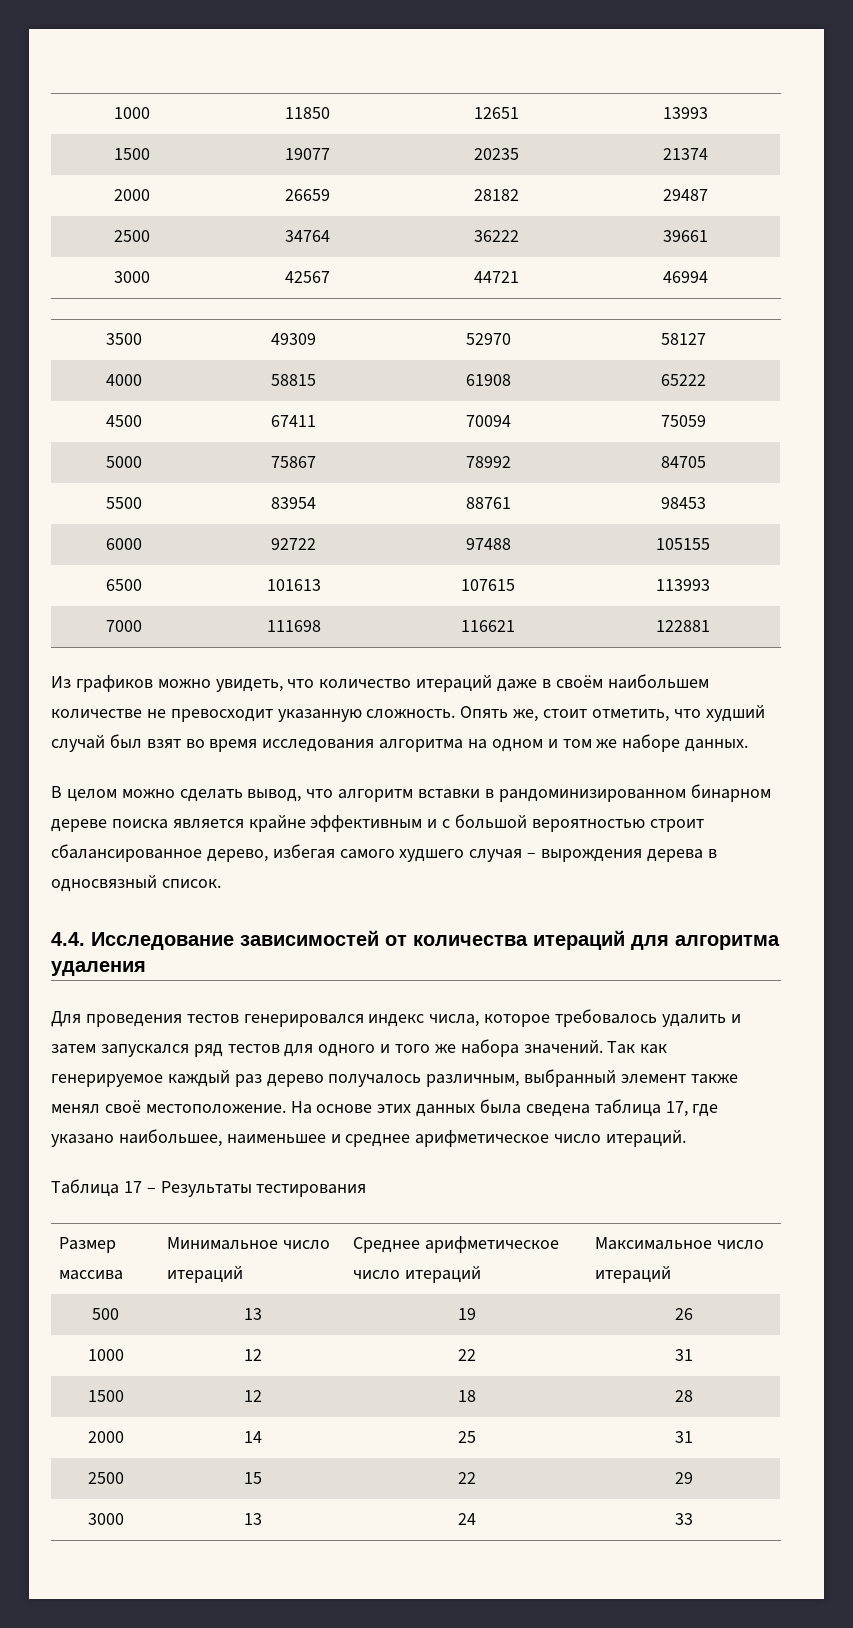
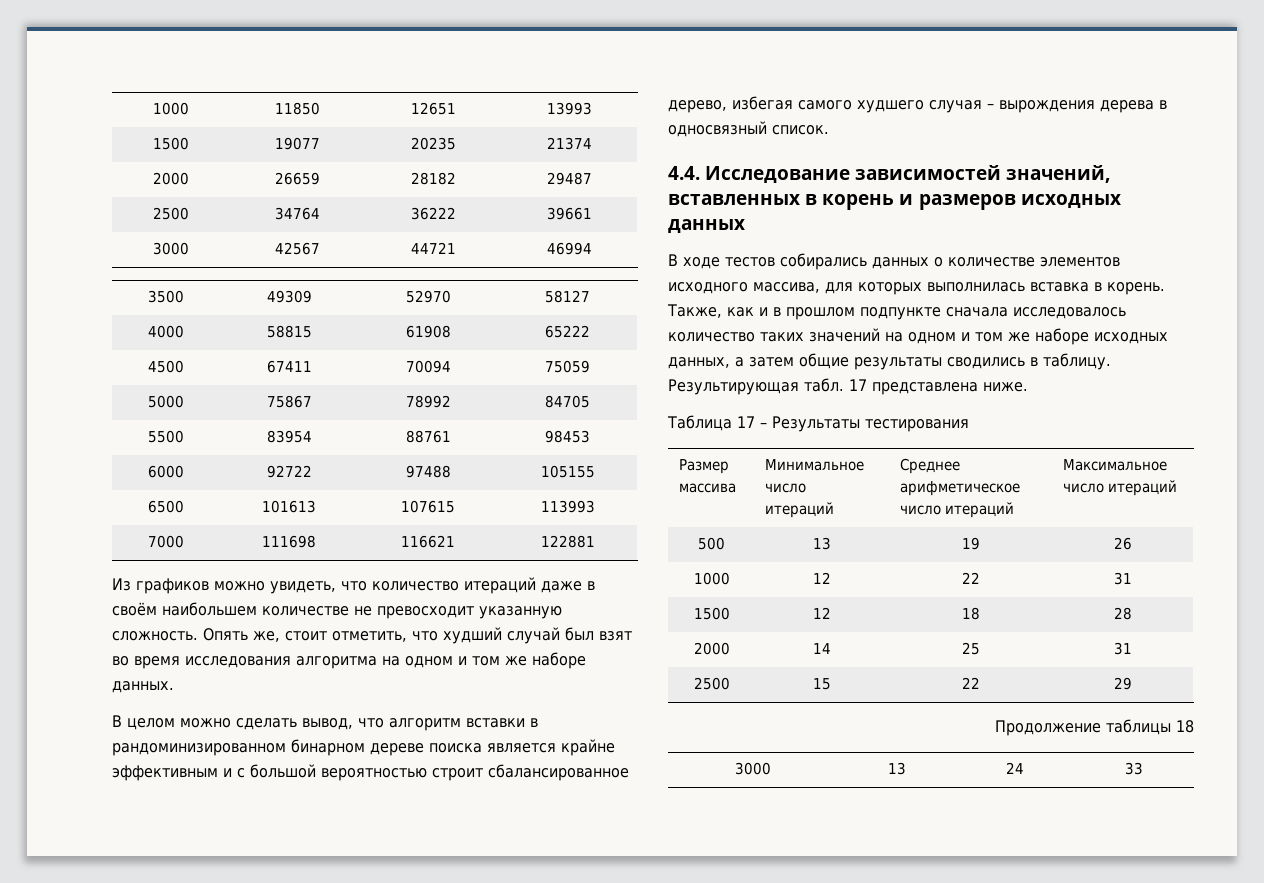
[385,930,780,950] [51,961,146,976] [51,1009,741,1027] [51,1039,668,1057] [51,1069,738,1087] [51,1099,719,1117] [51,1129,687,1147] от количества итераций для алгоритма удаления // Для проведения тестов генерировался индекс числа, которое требовалось удалить и затем запускался ряд тестов для одного и того же набора значений. Так как генерируемое каждый раз дерево получалось различным, выбранный элемент также менял своё местоположение. На основе этих данных была сведена таблица 17, где указано наибольшее, наименьшее и среднее арифметическое число итераций. -> [1006,165,1112,183] [668,194,1121,210] [668,219,745,233] [668,253,1120,270] [668,282,1165,295] [667,304,1126,320] [668,328,1168,345] [668,353,1111,370] [668,378,1028,395] значений, вставленных в корень и размеров исходных данных // В ходе тестов собирались данных о количестве элементов исходного массива, для которых выполнилась вставка в корень. Также, как и в прошлом подпункте сначала исследовалось количество таких значений на одном и том же наборе исходных данных, а затем общие результаты сводились в таблицу. Результирующая табл. 17 представлена ниже.
(693, 1478) none -> [995,719,1194,736] // Продолжение таблицы 18

